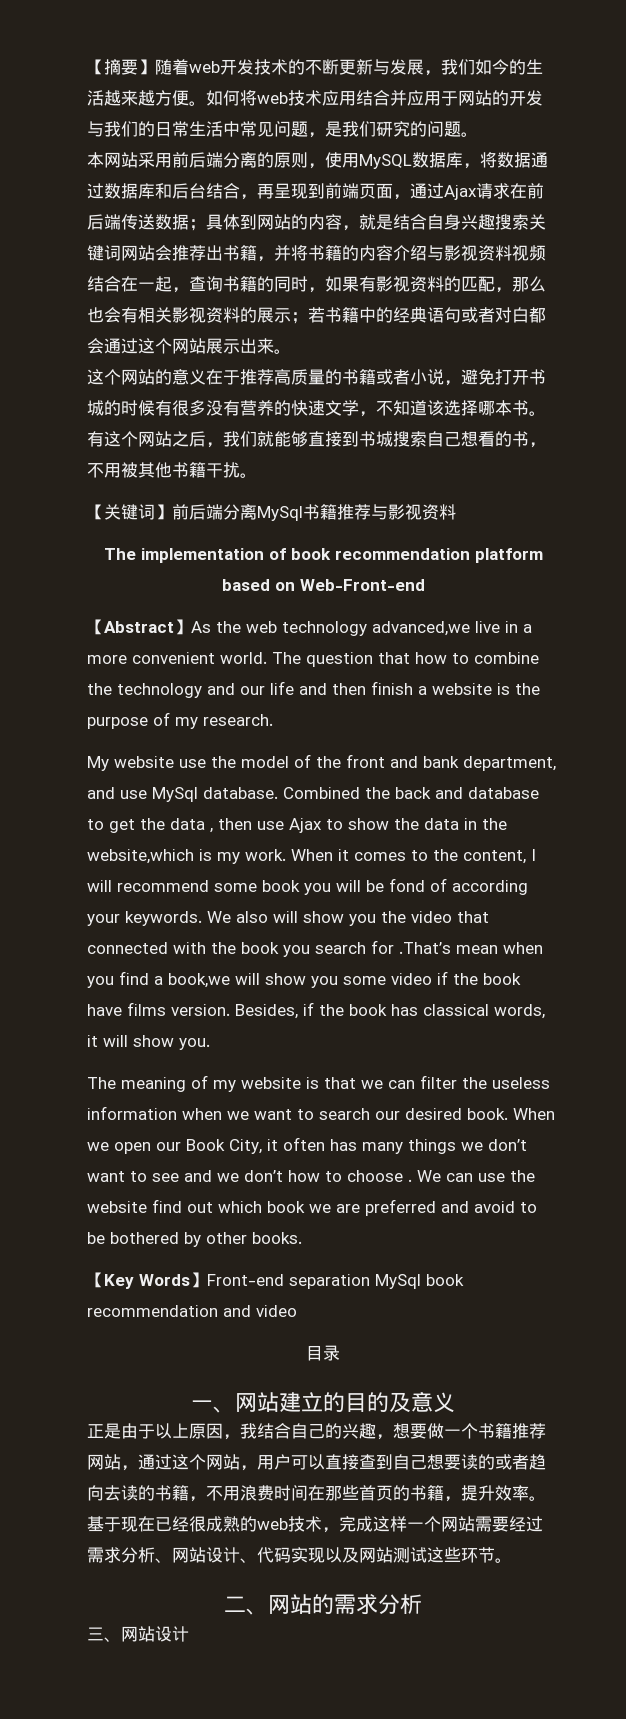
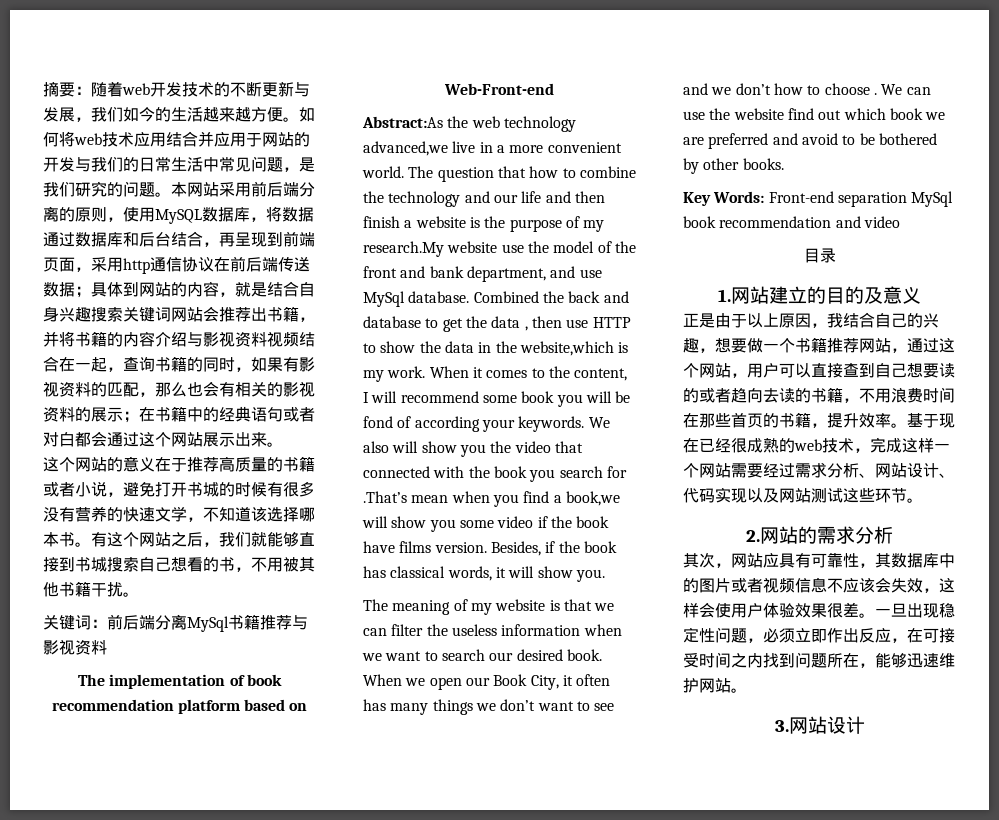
[87,59,155,75] 【摘要】 -> [43,81,91,97] 摘要：
(478, 134) // -> (171, 194) none
[410,183,510,200] 通过Ajax请求 -> [91,257,214,274] 采用http通信协议
(172, 315) none -> [267,382,283,397] 的
[308,307,325,323] 若 -> [139,407,155,422] 在
[87,504,172,520] 【关键词】 -> [43,615,107,630] 关键词：
[87,619,211,635] 【Abstract】As -> [362,116,443,128] Abstract:As
[203,714,273,726] [87,756,109,771] research. // My -> [363,241,444,257] research.My
[289,818,322,833] Ajax -> [592,317,631,328] HTTP
[87,1272,207,1289] 【Key Words】 -> [683,191,765,206] Key Words:
[191,1400,235,1413] 一、 -> [718,289,731,302] 1.
[224,1596,268,1615] 二、 -> [746,530,760,542] 2.
[87,1627,121,1642] 三、 -> [683,552,955,568] [683,577,955,593] [683,602,955,618] [683,627,955,643] [683,652,955,668] [683,678,747,693] [774,720,789,732] 其次，网站应具有可靠性，其数据库中的图片或者视频信息不应该会失效，这样会使用户体验效果很差。一旦出现稳定性问题，必须立即作出反应，在可接受时间之内找到问题所在，能够迅速维护网站。 // 3.

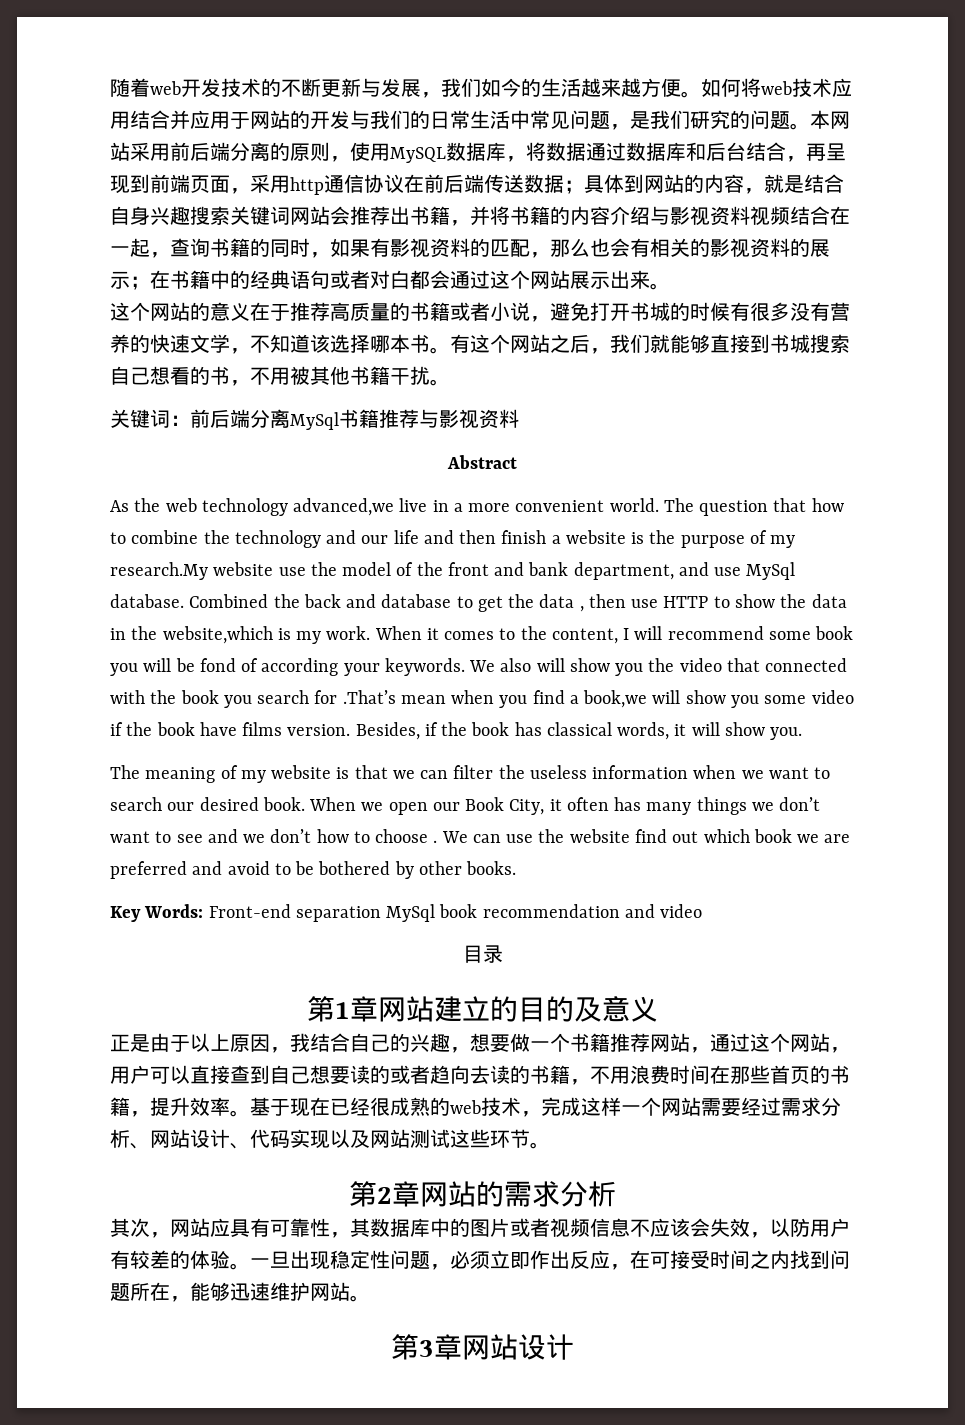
[43,81,91,97] 摘要： -> (110, 87) none
[78,674,282,689] [51,699,308,714] [444,83,554,95] [362,116,443,128] The implementation of book recommendation platform based on Web-Front-end // Abstract:As -> [447,455,517,469] [110,500,129,512] Abstract // As
[718,289,731,302] 1. -> [307,996,378,1022] 第1章
[746,530,760,542] 2. -> [349,1181,420,1207] 第2章
[939,578,955,593] [683,602,859,618] 这样会使用户体验效果很差 -> [770,1218,850,1237] [110,1250,230,1269] 以防用户有较差的体验
[774,720,789,732] 3. -> [391,1334,462,1360] 第3章

